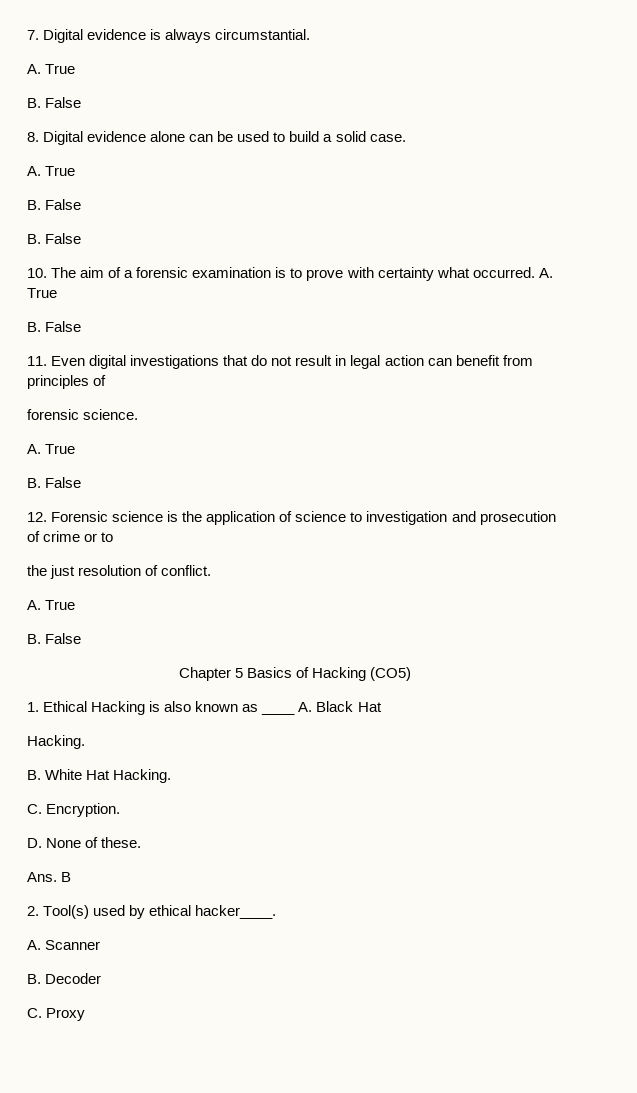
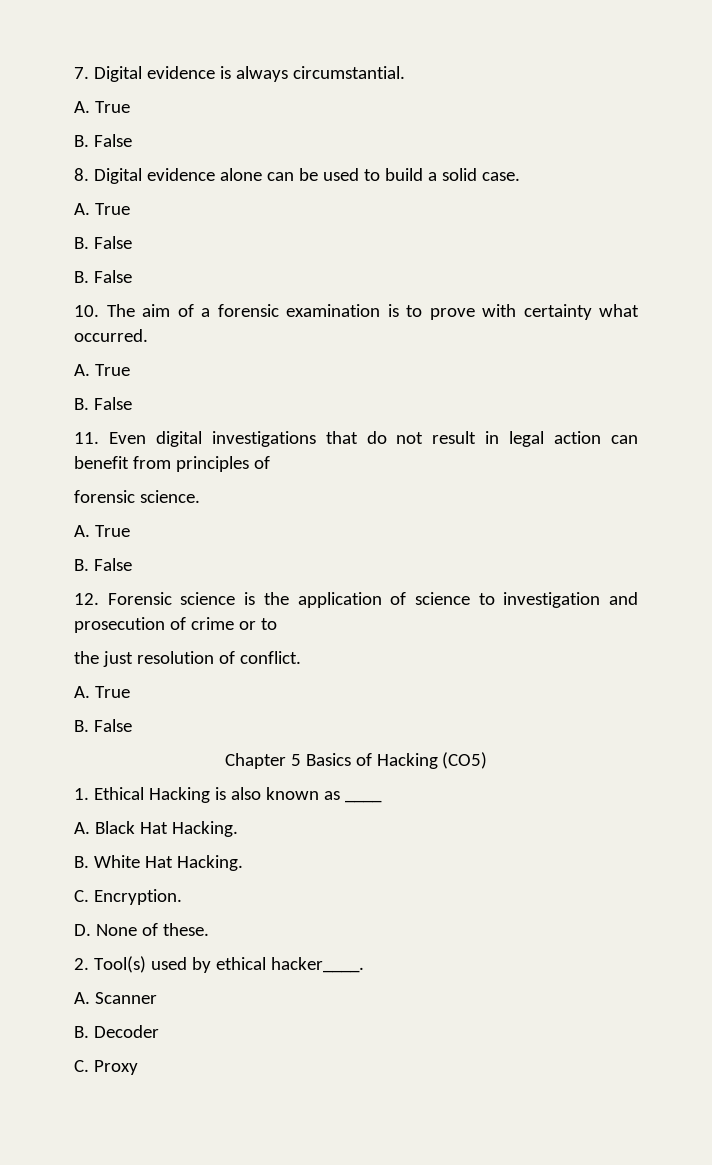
(535, 272) none -> (148, 335) //
(296, 713) none -> (382, 801) //
(382, 707) // -> (168, 828) none
[27,872,72,882] // Ans. B -> (209, 929) none

